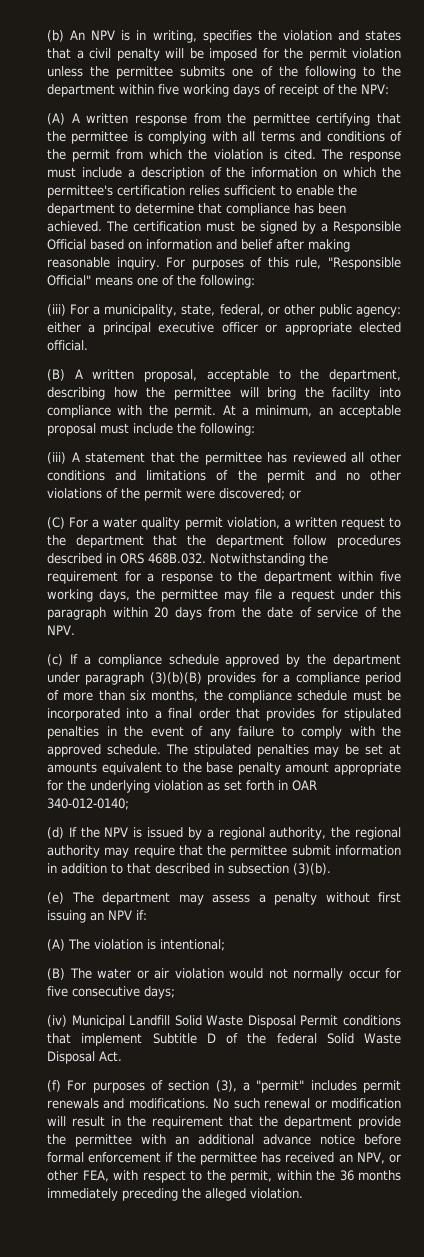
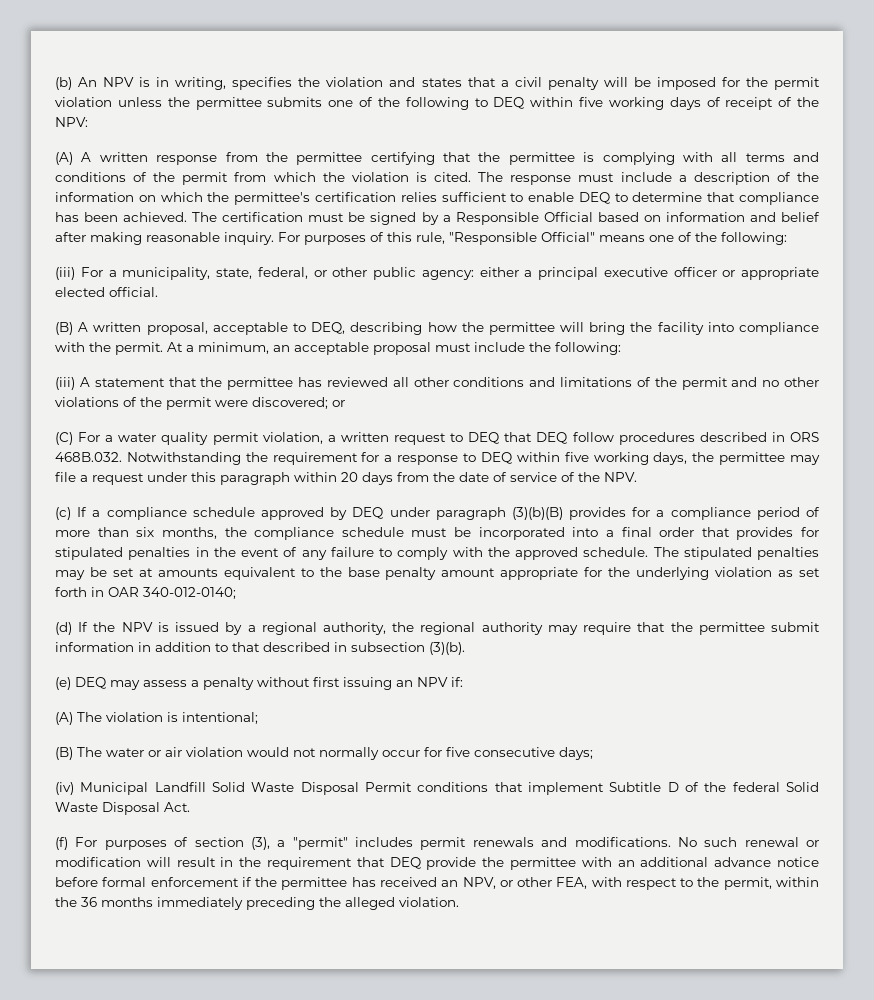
[381,66,401,77] [47,84,115,97] the department -> [493,97,526,109] DEQ
[338,185,357,196] [47,203,115,216] the department -> [578,192,611,204] DEQ
[300,369,402,382] the department, -> [311,322,346,334] DEQ,
[47,535,284,548] the department that the department -> [468,432,569,444] DEQ that DEQ
[238,571,332,584] the department -> [480,452,513,464] DEQ
[307,654,401,667] the department -> [352,507,385,519] DEQ
[71,892,170,905] The department -> [75,677,107,689] DEQ
[259,1116,352,1129] the department -> [389,857,422,869] DEQ

